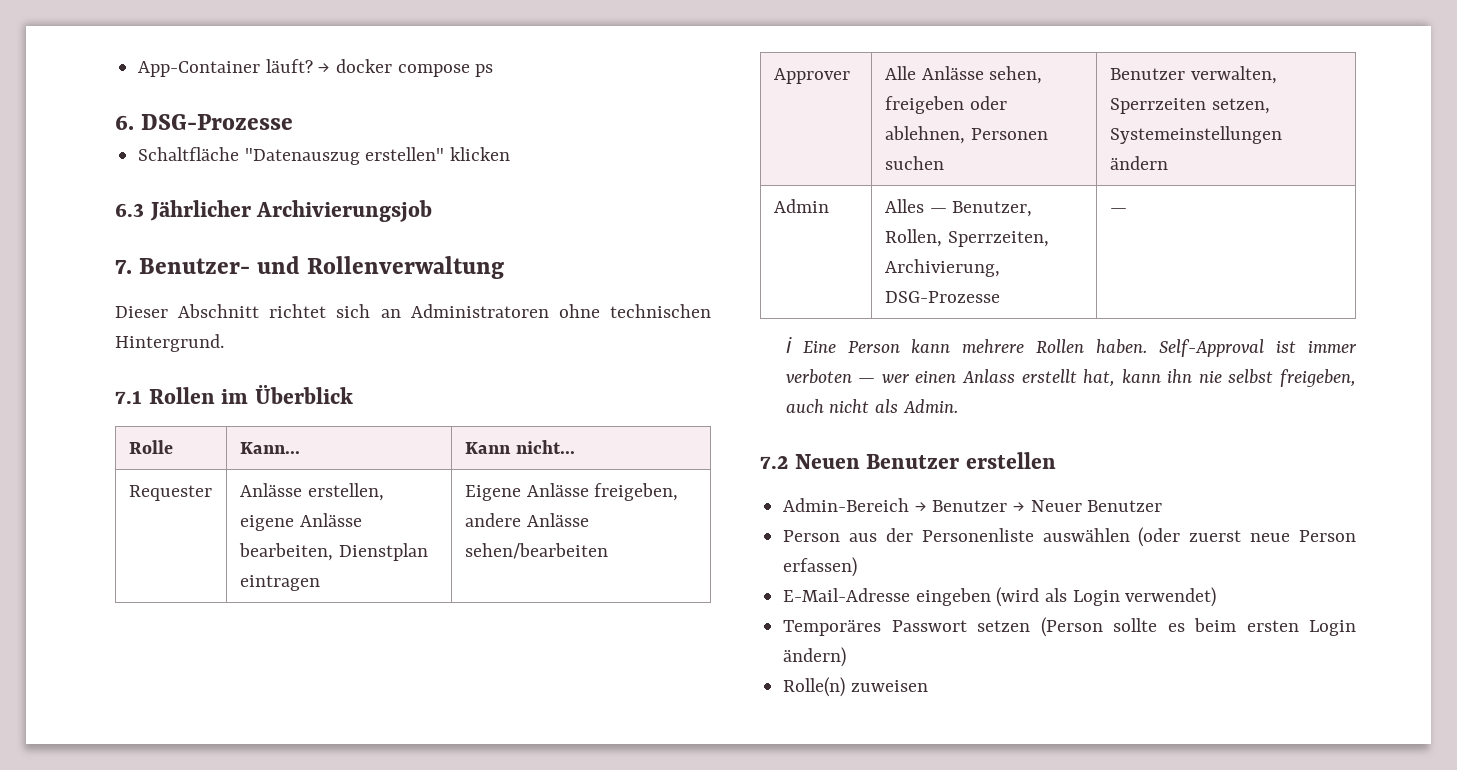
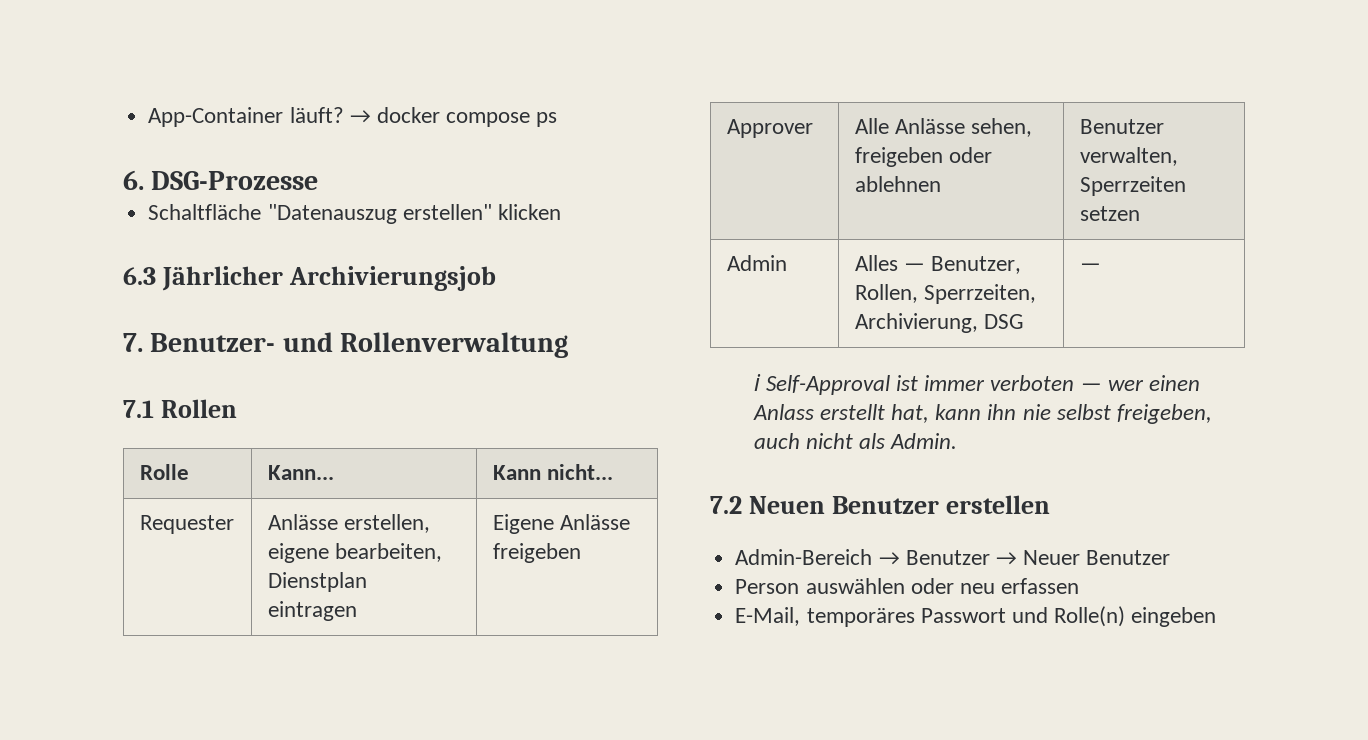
[115,304,711,318] [115,334,224,352] // Dieser Abschnitt richtet sich an Administratoren ohne technischen Hintergrund. -> (569, 345) none
[221,385,353,404] im Überblick -> (237, 408) none
[299,513,362,527] Anlässe -> (329, 553) none
[594,483,679,501] [464,513,589,527] [464,543,608,559] freigeben, andere Anlässe sehen/bearbeiten -> [492,543,581,563] freigeben
[884,126,1048,144] [884,156,944,170] ablehnen, Personen suchen -> [854,176,941,192] ablehnen
[1211,98,1270,114] [1109,126,1282,144] [1109,156,1168,170] setzen, Systemeinstellungen ändern -> [1079,206,1140,221] setzen
[884,291,1000,303] DSG-Prozesse -> [983,314,1024,329] DSG
[802,339,1148,354] Eine Person kann mehrere Rollen haben. -> (761, 382) none
[848,527,1356,547] [783,557,858,577] [783,587,1217,607] [783,617,1356,637] [783,647,847,667] [783,677,928,697] aus der Personenliste auswählen (oder zuerst neue Person erfassen) // E-Mail-Adresse eingeben (wird als Login verwendet) // Temporäres Passwort setzen (Person sollte es beim ersten Login ändern) // Rolle(n) zuweisen -> [805,578,1080,594] [735,606,1217,627] auswählen oder neu erfassen // E-Mail, temporäres Passwort und Rolle(n) eingeben

